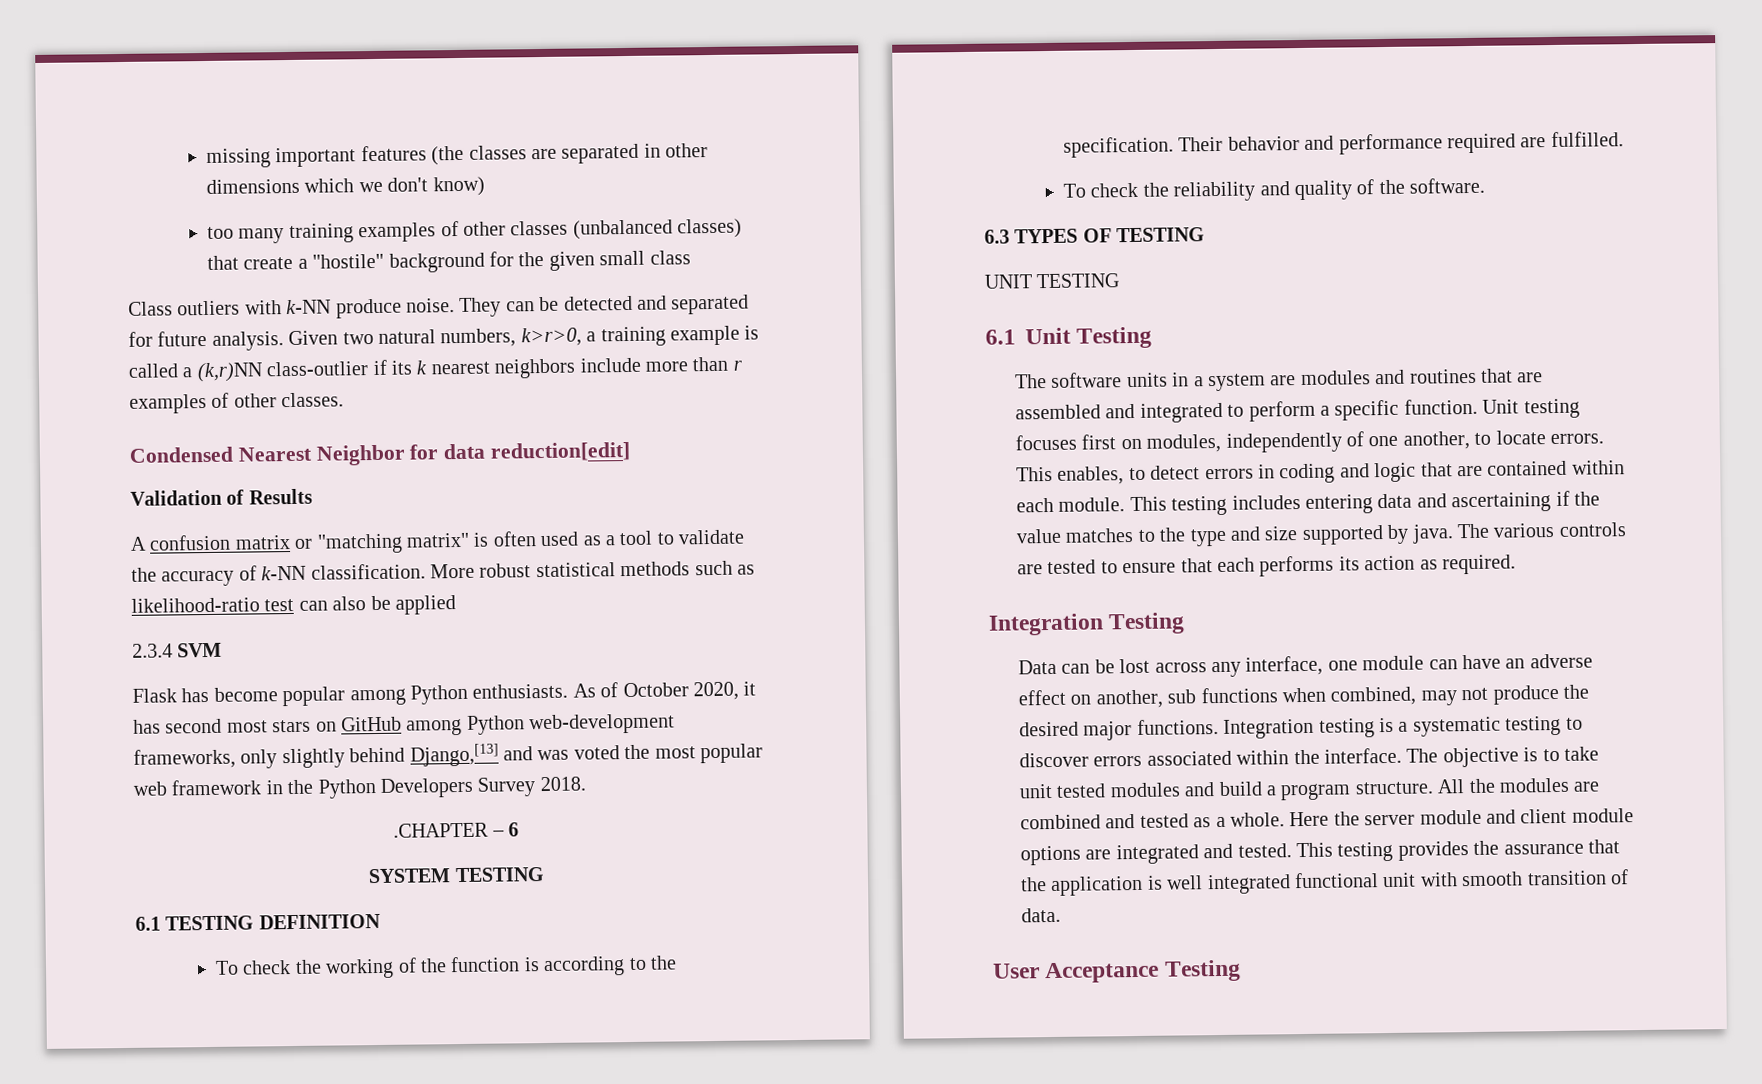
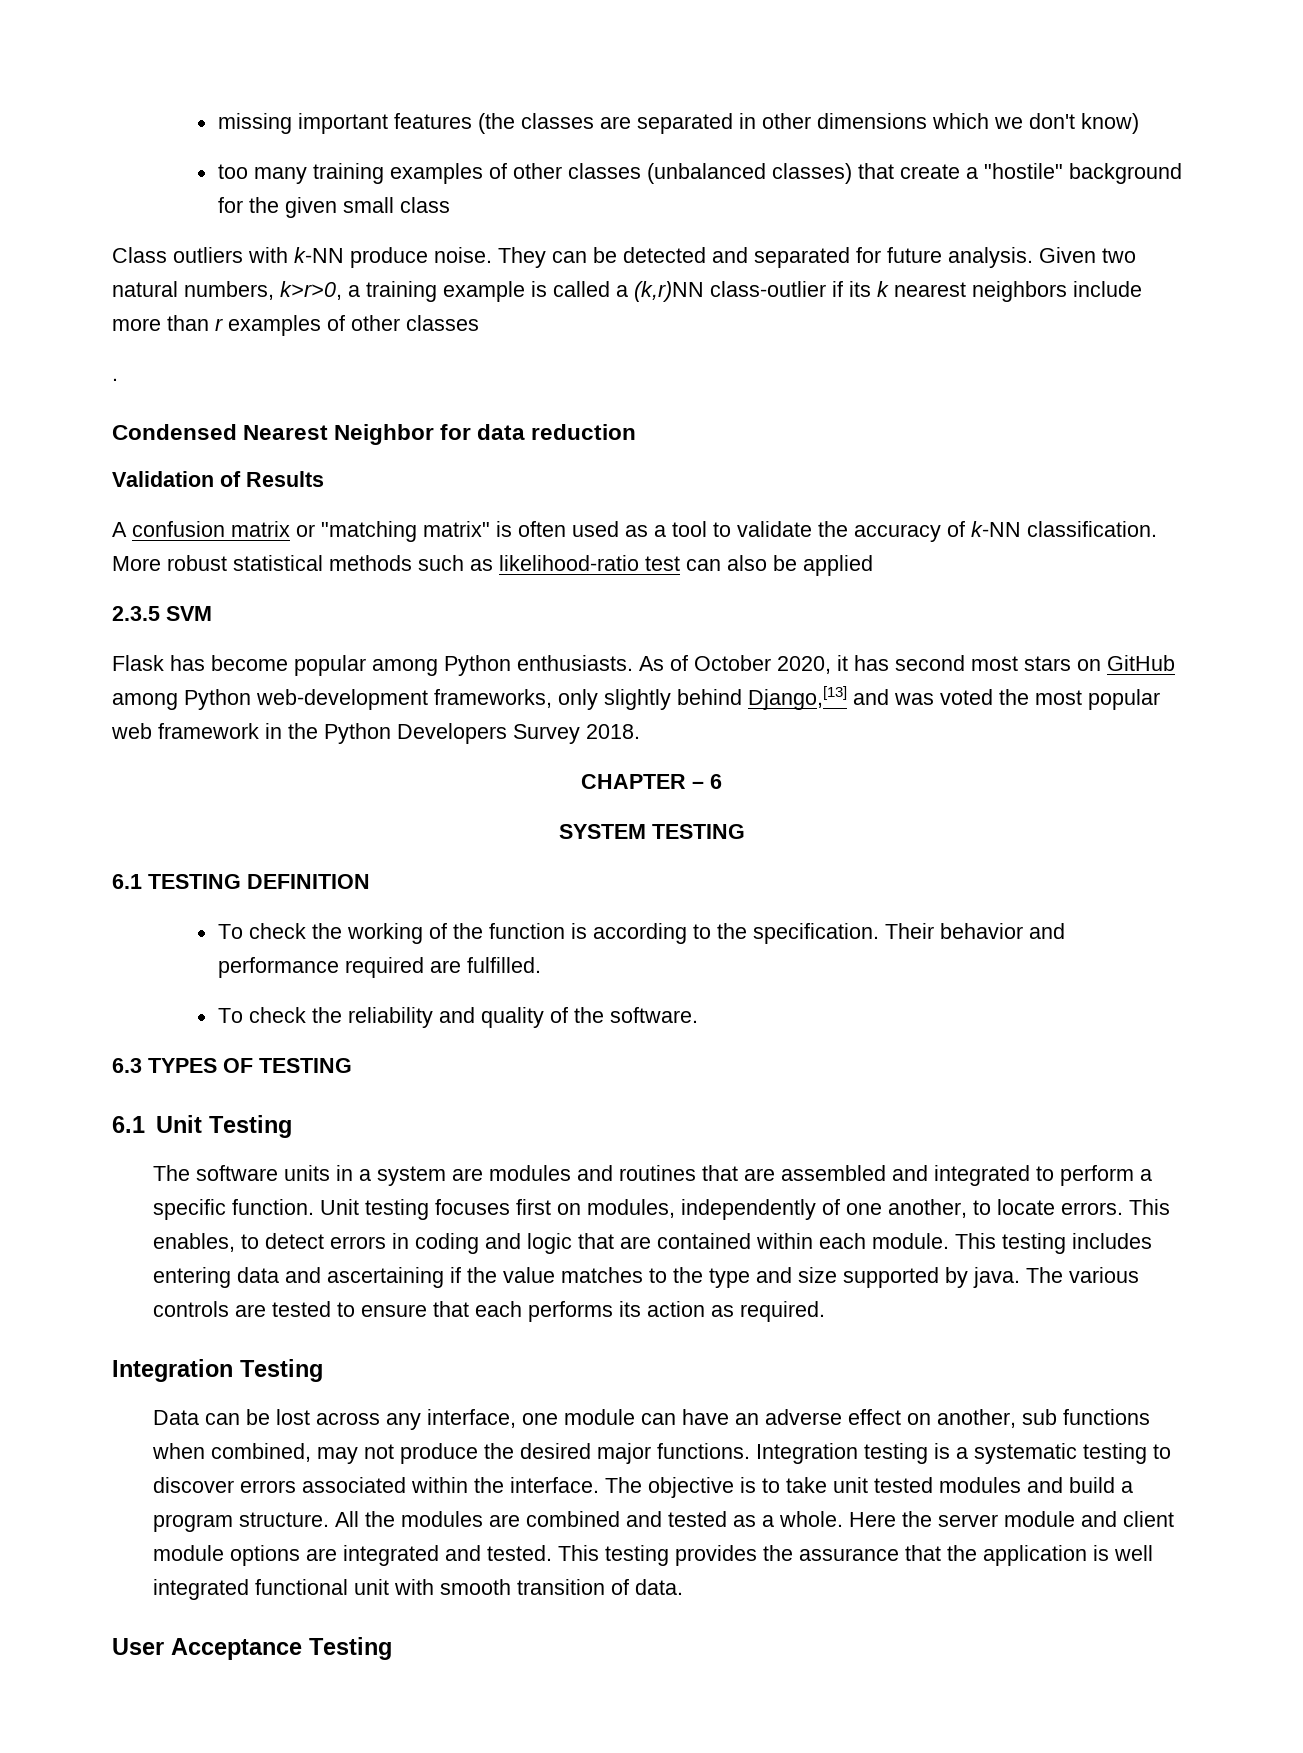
[281,392,345,408] classes. -> [406,315,479,331] [112,378,118,381] classes // .
[490,441,632,462] reduction[edit] -> [531,424,637,440] reduction
[132,643,173,658] 2.3.4 -> [112,606,160,621] 2.3.5
[393,822,490,838] .CHAPTER -> [581,774,686,789] CHAPTER
[984,273,1120,289] // UNIT TESTING -> (352, 1065) none

